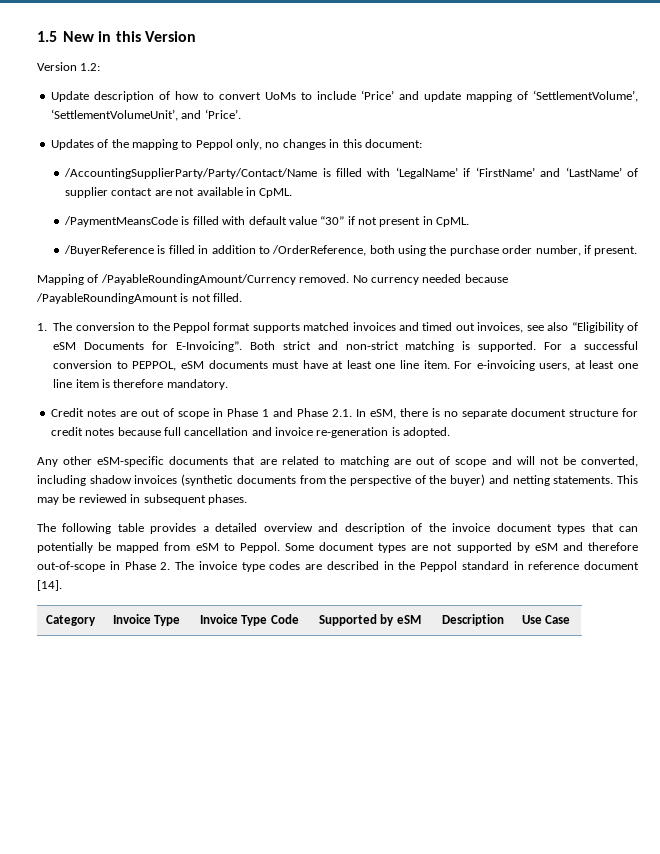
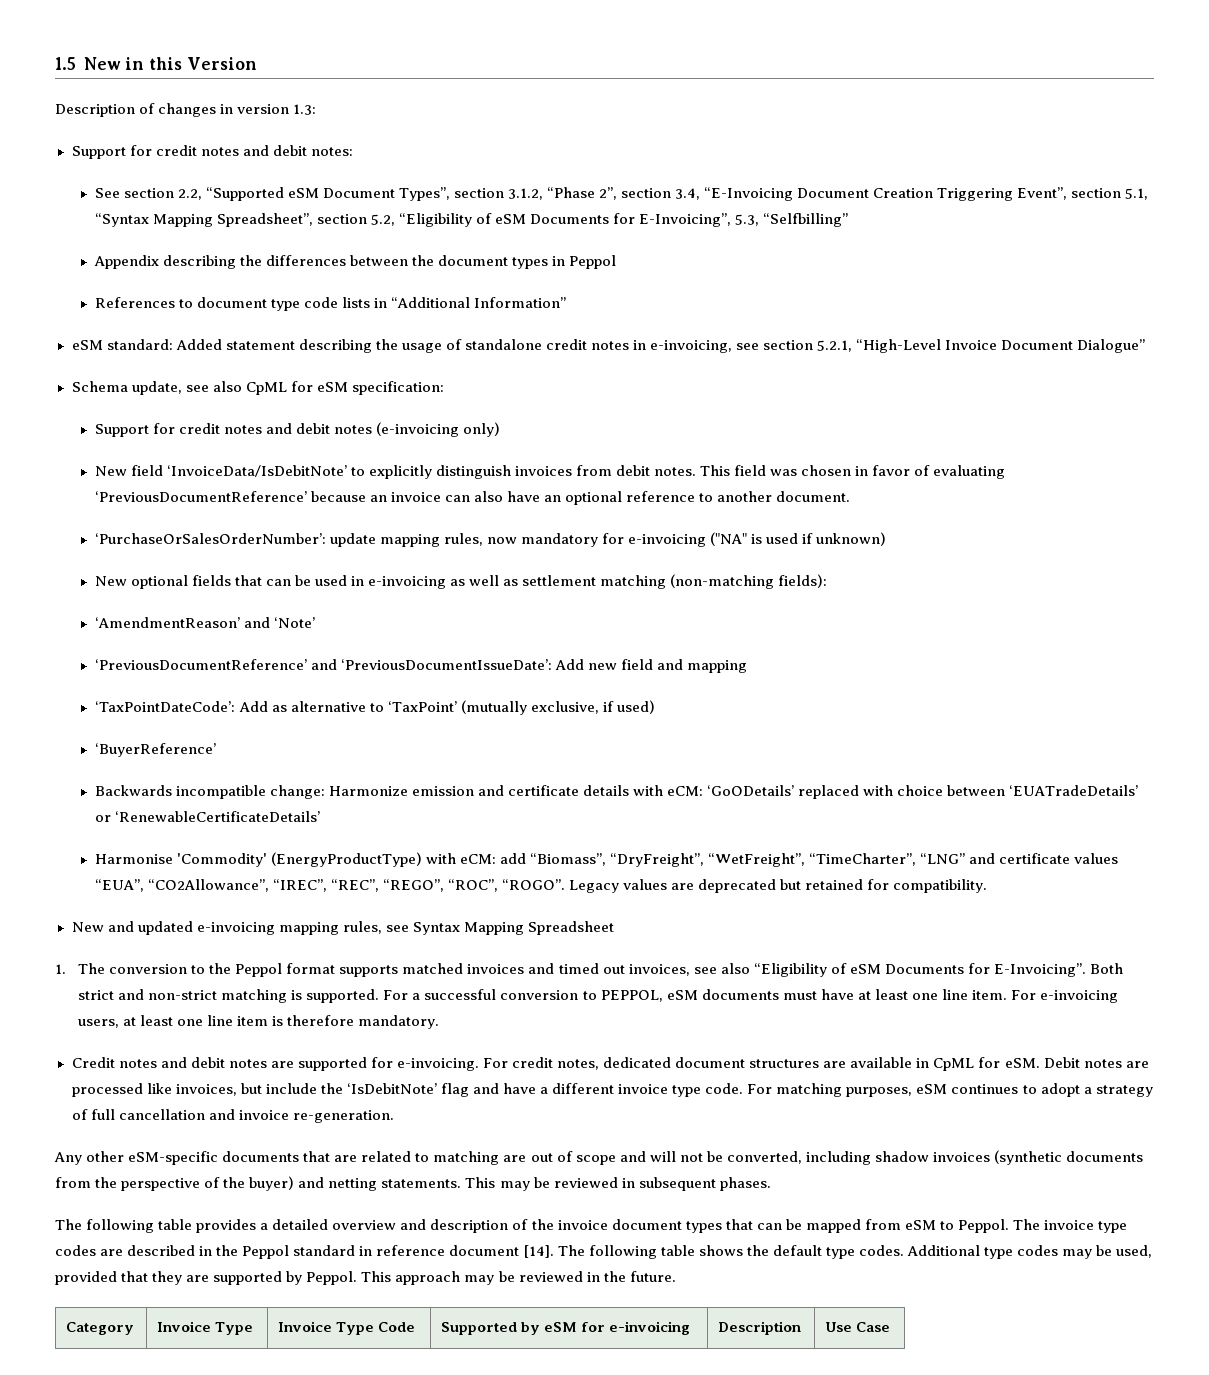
[37,62,101,71] [50,90,639,102] [50,109,241,121] [50,139,422,150] [64,167,638,179] [65,187,293,198] [64,216,470,227] [64,245,638,256] [37,274,508,285] [36,293,243,304] Version 1.2: // Update description of how to convert UoMs to include ‘Price’ and update mapping of ‘SettlementVolume’, ‘SettlementVolumeUnit’, and ‘Price’. // Updates of the mapping to Peppol only, no changes in this document: // /AccountingSupplierParty/Party/Contact/Name is filled with ‘LegalName’ if ‘FirstName’ and ‘LastName’ of supplier contact are not available in CpML. // /PaymentMeansCode is filled with default value “30” if not present in CpML. // /BuyerReference is filled in addition to /OrderReference, both using the purchase order number, if present. // Mapping of /PayableRoundingAmount/Currency removed. No currency needed because /PayableRoundingAmount is not filled. -> [55,103,317,117] [71,145,353,159] [94,187,1149,201] [94,213,849,227] [93,255,616,269] [94,297,566,311] [71,339,1146,353] [71,381,444,395] [94,422,500,437] [94,465,1006,479] [94,491,851,505] [94,532,887,547] [94,574,828,589] [94,617,315,628] [94,659,747,673] [94,700,655,715] [94,743,216,757] [94,785,1139,799] [94,811,320,822] [94,852,1119,867] [94,879,988,893] [71,921,614,935] Description of changes in version 1.3: // Support for credit notes and debit notes: // See section 2.2, “Supported eSM Document Types”, section 3.1.2, “Phase 2”, section 3.4, “E-Invoicing Document Creation Triggering Event”, section 5.1, “Syntax Mapping Spreadsheet”, section 5.2, “Eligibility of eSM Documents for E-Invoicing”, 5.3, “Selfbilling” // Appendix describing the differences between the document types in Peppol // References to document type code lists in “Additional Information” // eSM standard: Added statement describing the usage of standalone credit notes in e-invoicing, see section 5.2.1, “High-Level Invoice Document Dialogue” // Schema update, see also CpML for eSM specification: // Support for credit notes and debit notes (e-invoicing only) // New field ‘InvoiceData/IsDebitNote’ to explicitly distinguish invoices from debit notes. This field was chosen in favor of evaluating ‘PreviousDocumentReference’ because an invoice can also have an optional reference to another document. // ‘PurchaseOrSalesOrderNumber’: update mapping rules, now mandatory for e-invoicing ("NA" is used if unknown) // New optional fields that can be used in e-invoicing as well as settlement matching (non-matching fields): // ‘AmendmentReason’ and ‘Note’ // ‘PreviousDocumentReference’ and ‘PreviousDocumentIssueDate’: Add new field and mapping // ‘TaxPointDateCode’: Add as alternative to ‘TaxPoint’ (mutually exclusive, if used) // ‘BuyerReference’ // Backwards incompatible change: Harmonize emission and certificate details with eCM: ‘GoODetails’ replaced with choice between ‘EUATradeDetails’ or ‘RenewableCertificateDetails’ // Harmonise 'Commodity' (EnergyProductType) with eCM: add “Biomass”, “DryFreight”, “WetFreight”, “TimeCharter”, “LNG” and certificate values “EUA”, “CO2Allowance”, “IREC”, “REC”, “REGO”, “ROC”, “ROGO”. Legacy values are deprecated but retained for compatibility. // New and updated e-invoicing mapping rules, see Syntax Mapping Spreadsheet
[119,408,638,419] [50,427,161,436] are out of scope in Phase 1 and Phase 2.1. In eSM, there is no separate document structure for credit notes because -> [160,1057,1149,1071] [71,1083,1153,1097] [71,1109,88,1120] and debit notes are supported for e-invoicing. For credit notes, dedicated document structures are available in CpML for eSM. Debit notes are processed like invoices, but include the ‘IsDebitNote’ flag and have a different invoice type code. For matching purposes, eSM continues to adopt a strategy of
[316,427,451,438] re-generation is adopted. -> [292,1110,394,1123] re-generation.
[37,542,93,553] potentially -> (782, 1226) none
[284,542,638,553] [37,561,171,572] Some document types are not supported by eSM and therefore out-of-scope in Phase 2. -> (1010, 1226) none
(62, 585) none -> [557,1245,1153,1259] [55,1271,676,1285] The following table shows the default type codes. Additional type codes may be used, provided that they are supported by Peppol. This approach may be reviewed in the future.
(421, 619) none -> [581,1321,691,1335] for e-invoicing

